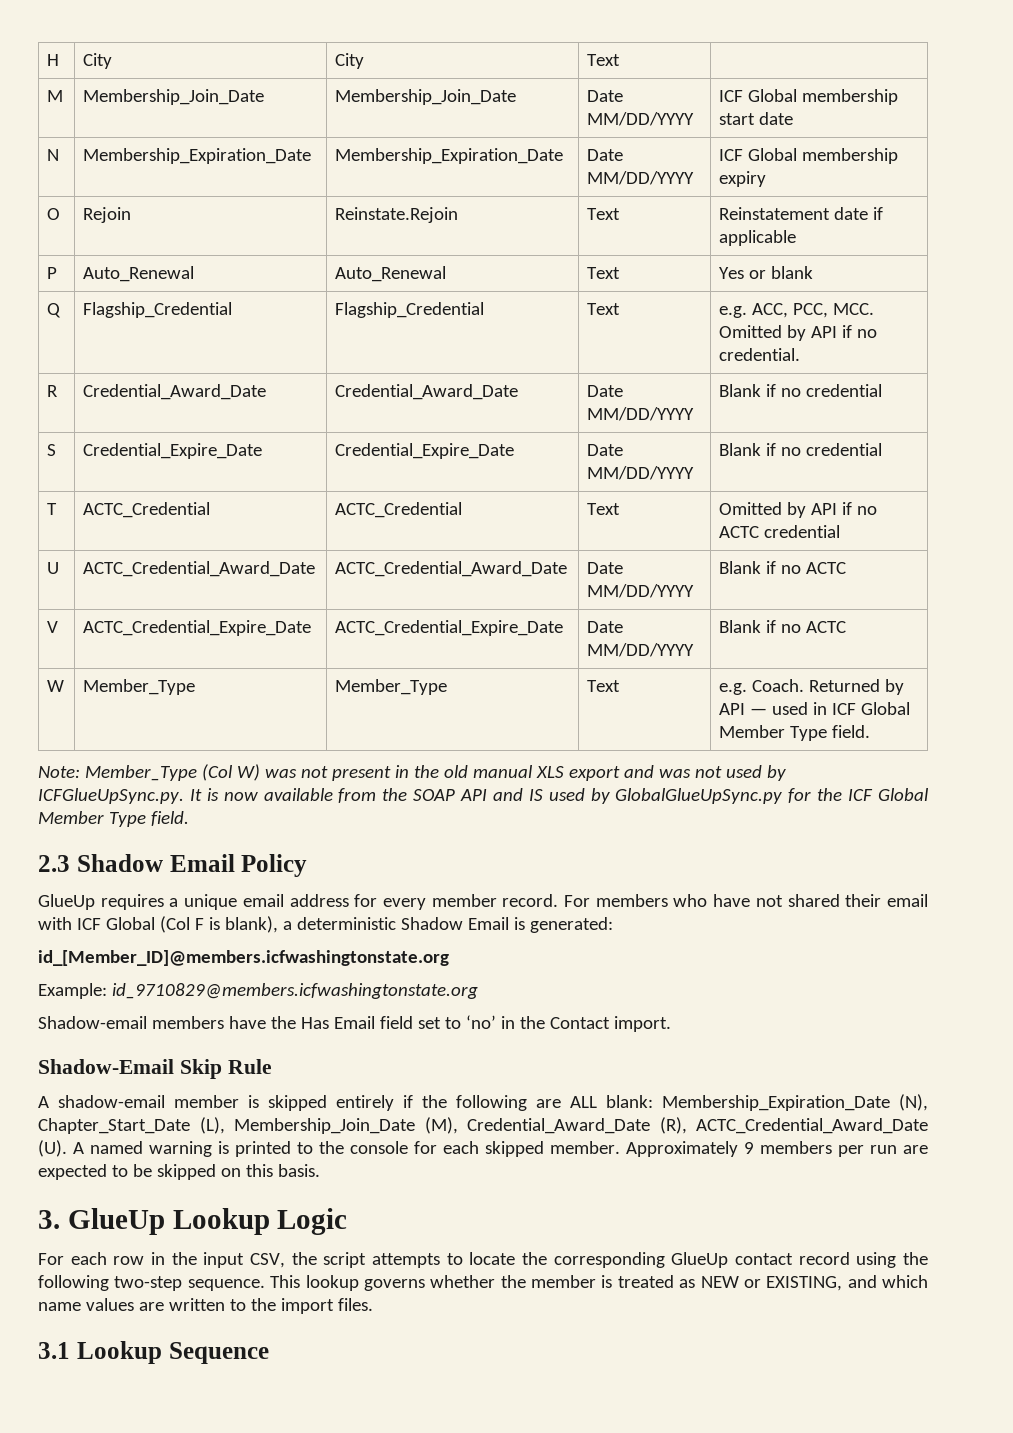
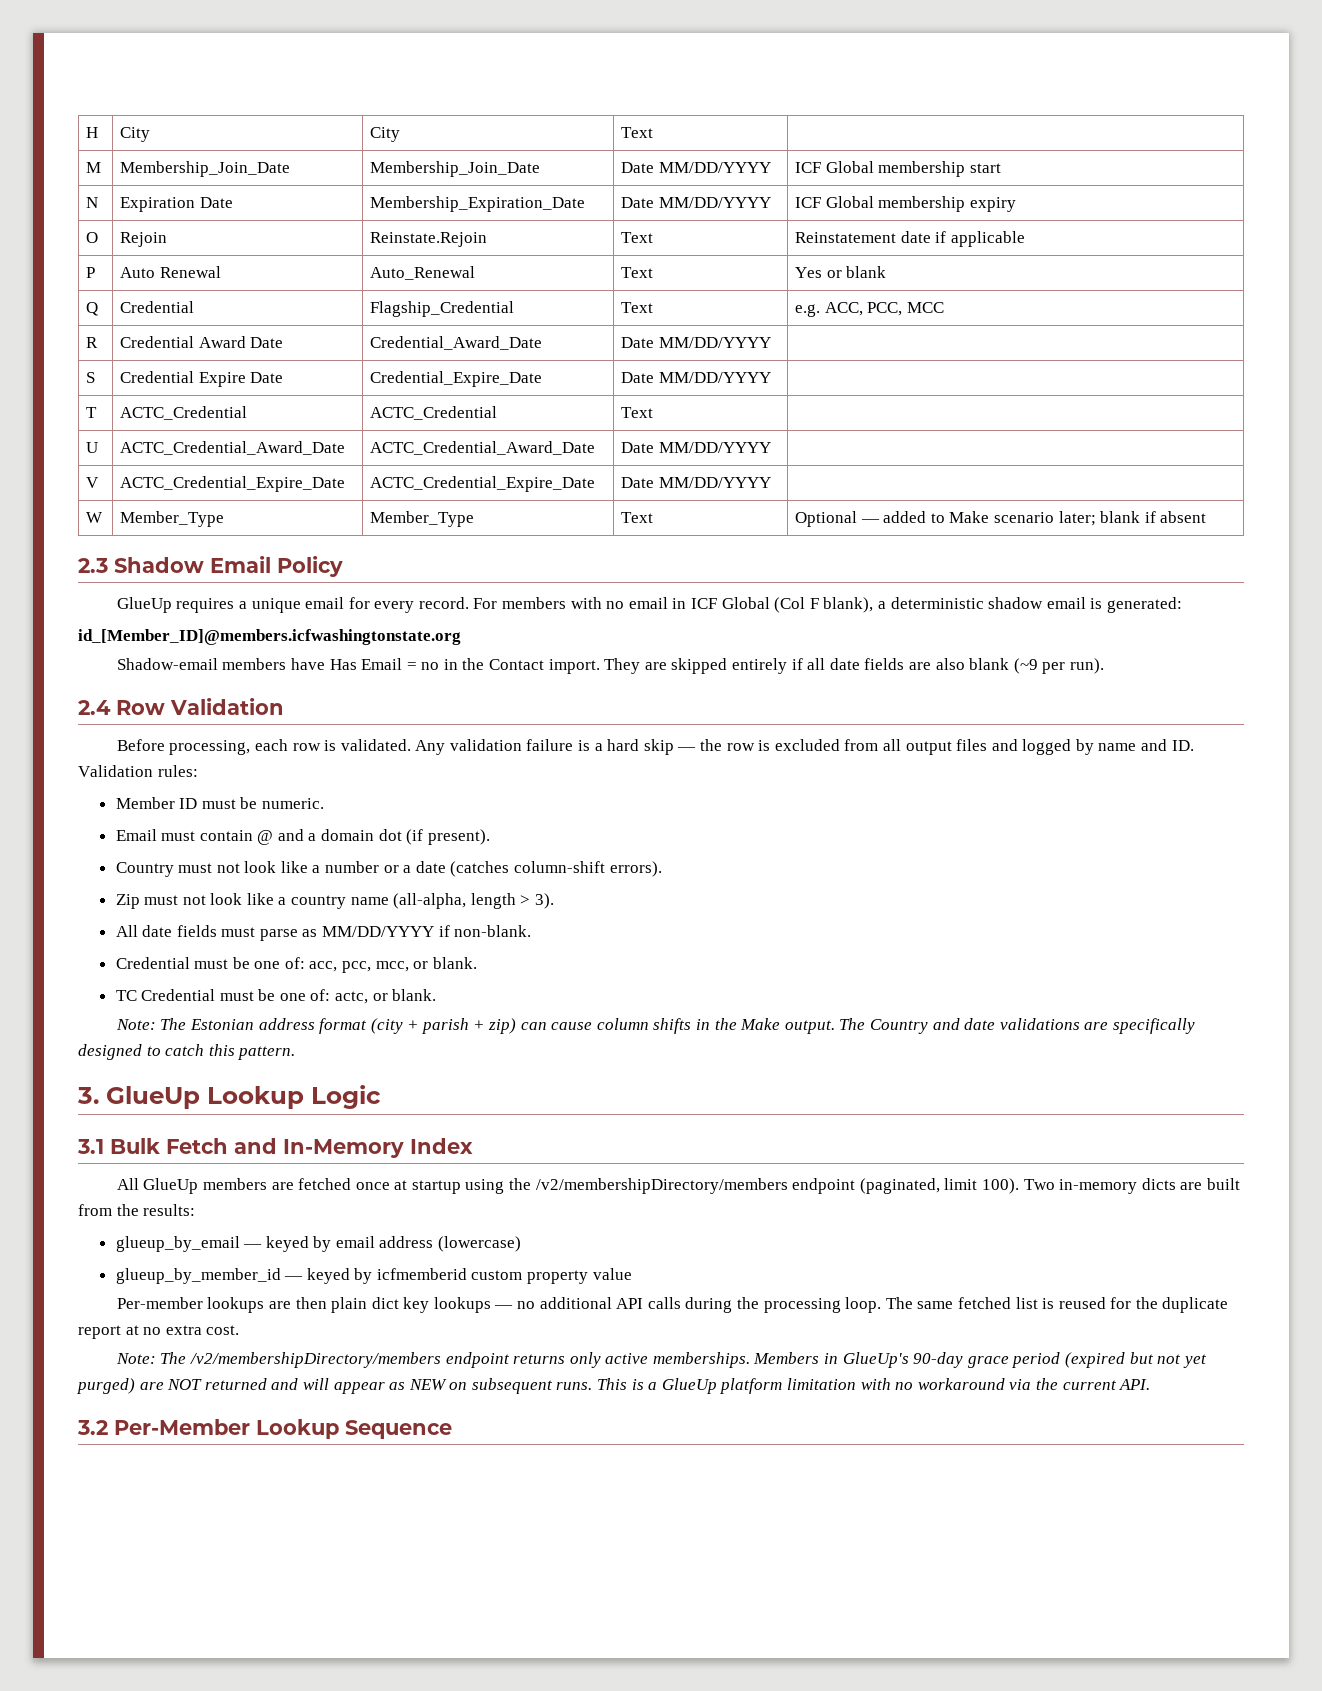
[759,112,794,125] date -> (1001, 168) none
[83,148,312,164] Membership_Expiration_Date -> [120,197,233,212] Expiration Date
[83,266,195,282] Auto_Renewal -> [120,266,221,278] Auto Renewal
[83,302,233,318] Flagship_Credential -> [120,301,195,313] Credential
[833,303,875,315] [719,325,878,341] [719,348,801,361] [47,385,59,397] [83,384,267,400] [335,384,519,400] [587,385,624,397] [587,407,695,421] [719,384,883,397] [47,444,57,456] [83,443,263,459] MCC. Omitted by API if no credential. // R | Credential_Award_Date | Credential_Award_Date | Date MM/DD/YYYY | Blank if no credential // S | Credential_Expire_Date -> [906,302,944,313] [86,337,99,348] [120,336,284,348] [370,336,543,350] [621,337,771,348] [86,372,96,383] [120,371,284,387] MCC // R | Credential Award Date | Credential_Award_Date | Date MM/DD/YYYY | // S | Credential Expire Date
[719,443,883,456] Blank if no credential -> (771, 377) none
[719,502,878,518] [719,525,841,538] Omitted by API if no ACTC credential -> (654, 412) none
[719,561,847,574] Blank if no ACTC -> (771, 447) none
[719,620,847,633] Blank if no ACTC -> (771, 482) none
[719,679,905,695] [719,702,911,715] [719,725,871,741] [38,764,786,781] [38,788,929,804] [38,811,189,827] e.g. Coach. Returned by API — used in ICF Global Member Type field. // Note: Member_Type (Col W) was not present in the old manual XLS export and was not used by ICFGlueUpSync.py. It is now available from the SOAP API and IS used by GlobalGlueUpSync.py for the ICF Global Member Type field. -> [795,511,1207,527] Optional — added to Make scenario later; blank if absent
[289,894,349,907] address -> (345, 603) none
[431,894,497,907] member -> (415, 607) none
[673,894,929,907] [38,917,72,930] who have not shared their email with -> [570,597,687,609] with no email in
[208,917,220,930] is -> (819, 603) none
[400,917,509,930] Shadow Email -> [988,597,1086,609] shadow email
[38,983,478,999] // Example: id_9710829@members.icfwashingtonstate.org -> (461, 637) none
[270,1016,296,1029] the -> (325, 664) none
[379,1015,496,1029] field set to ‘no’ -> [406,662,440,670] = no
[38,1059,272,1079] [38,1094,928,1111] [38,1117,928,1134] [38,1140,928,1157] [38,1164,320,1180] [38,1208,348,1235] [38,1252,928,1268] [38,1275,928,1291] [38,1298,373,1314] [38,1342,70,1359] // Shadow-Email Skip Rule // A shadow-email member is skipped entirely if the following are ALL blank: Membership_Expiration_Date (N), Chapter_Start_Date (L), Membership_Join_Date (M), Credential_Award_Date (R), ACTC_Credential_Award_Date (U). A named warning is printed to the console for each skipped member. Approximately 9 members per run are expected to be skipped on this basis. // 3. GlueUp Lookup Logic // For each row in the input CSV, the script attempts to locate the corresponding GlueUp contact record using the following two-step sequence. This lookup governs whether the member is treated as NEW or EXISTING, and which name values are written to the import files. // 3.1 -> [604,658,1104,674] [78,698,284,715] [116,739,1194,755] [78,765,198,777] [115,797,324,809] [115,829,490,845] [115,861,662,877] [115,893,555,909] [115,925,532,941] [115,957,477,973] [115,989,437,1004] [115,1018,1195,1034] [78,1044,296,1060] [77,1085,381,1109] [77,1138,473,1158] [116,1178,1240,1194] [78,1204,196,1216] [115,1236,522,1252] [115,1268,632,1284] [116,1297,1229,1313] [78,1325,240,1339] [115,1352,1207,1368] [77,1378,1151,1394] [77,1419,250,1435] They are skipped entirely if all date fields are also blank (~9 per run). // 2.4 Row Validation // Before processing, each row is validated. Any validation failure is a hard skip — the row is excluded from all output files and logged by name and ID. Validation rules: // Member ID must be numeric. // Email must contain @ and a domain dot (if present). // Country must not look like a number or a date (catches column-shift errors). // Zip must not look like a country name (all-alpha, length > 3). // All date fields must parse as MM/DD/YYYY if non-blank. // Credential must be one of: acc, pcc, mcc, or blank. // TC Credential must be one of: actc, or blank. // Note: The Estonian address format (city + parish + zip) can cause column shifts in the Make output. The Country and date validations are specifically designed to catch this pattern. // 3. GlueUp Lookup Logic // 3.1 Bulk Fetch and In-Memory Index // All GlueUp members are fetched once at startup using the /v2/membershipDirectory/members endpoint (paginated, limit 100). Two in-memory dicts are built from the results: // glueup_by_email — keyed by email address (lowercase) // glueup_by_member_id — keyed by icfmemberid custom property value // Per-member lookups are then plain dict key lookups — no additional API calls during the processing loop. The same fetched list is reused for the duplicate report at no extra cost. // Note: The /v2/membershipDirectory/members endpoint returns only active memberships. Members in GlueUp's 90-day grace period (expired but not yet purged) are NOT returned and will appear as NEW on subsequent runs. This is a GlueUp platform limitation with no workaround via the current API. // 3.2 Per-Member

